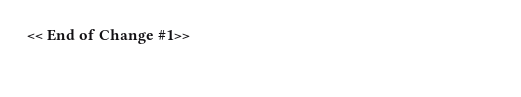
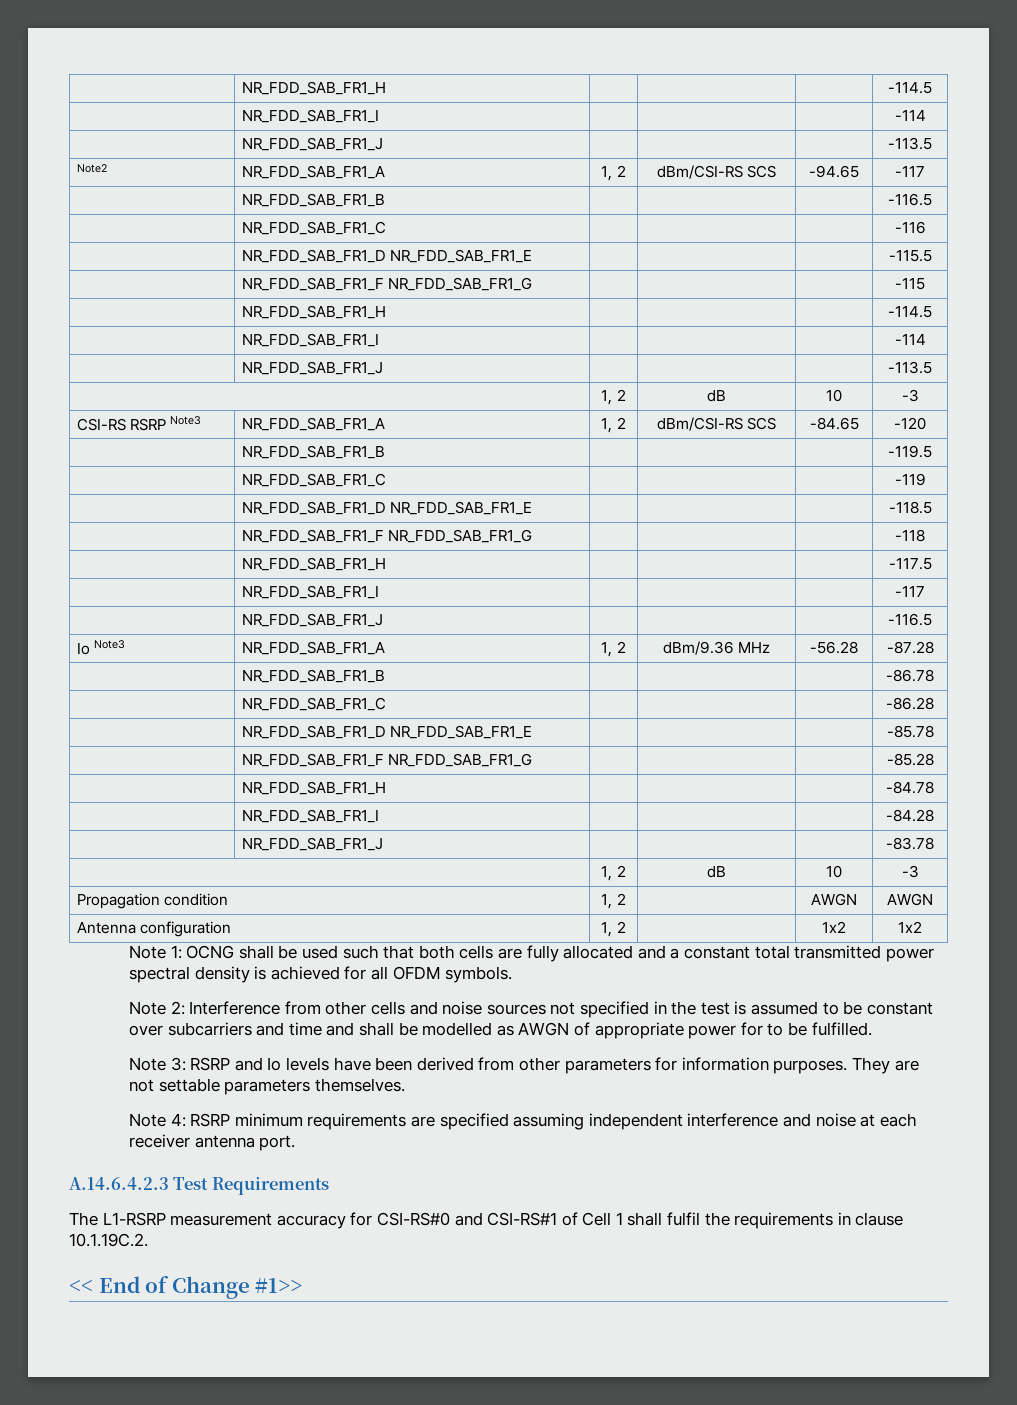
(27, 36) none -> [241,81,386,95] [888,82,932,94] [241,109,379,123] [894,110,926,121] [241,137,383,151] [888,137,932,150] [76,164,107,173] [241,165,385,179] [601,165,626,181] [656,165,777,179] [809,165,859,178] [895,166,925,177] [241,193,385,207] [888,193,932,206] [241,221,386,235] [894,221,926,234] [241,249,532,263] [888,250,932,262] [241,277,532,291] [895,278,925,290] [241,305,386,319] [888,306,932,318] [241,333,379,347] [894,334,926,345] [241,361,383,375] [888,361,932,374] [601,389,626,405] [707,390,726,402] [826,389,842,402] [901,389,919,402] [76,416,202,431] [241,417,385,431] [601,417,626,433] [656,417,777,431] [809,417,859,430] [894,417,926,430] [241,445,385,459] [888,445,932,458] [241,473,386,487] [894,473,926,486] [241,501,532,515] [888,501,932,514] [241,529,532,543] [895,529,925,542] [241,557,386,571] [888,558,932,570] [241,585,379,599] [895,586,925,597] [241,613,383,627] [888,613,932,626] [76,640,125,655] [241,641,385,655] [601,641,626,657] [662,641,771,655] [810,641,858,654] [886,641,934,654] [241,669,385,683] [886,669,934,682] [241,697,386,711] [886,697,934,710] [241,725,532,739] [886,725,934,738] [241,753,532,767] [886,753,934,766] [241,781,386,795] [886,781,934,794] [241,809,379,823] [886,809,934,822] [241,837,383,851] [886,837,934,850] [601,865,626,881] [707,866,726,878] [826,865,842,878] [901,865,919,878] [76,893,228,909] [601,893,626,909] [811,893,857,906] [887,893,933,906] [76,921,231,937] [601,921,626,937] [822,921,846,933] [898,921,922,933] [129,945,934,962] [129,966,513,983] [129,1001,933,1018] [129,1022,872,1039] [129,1057,919,1074] [129,1078,405,1095] [129,1113,917,1130] [129,1134,296,1151] [69,1177,329,1195] [69,1212,904,1229] [69,1233,148,1247] | NR_FDD_SAB_FR1_H | | | | -114.5 // | NR_FDD_SAB_FR1_I | | | | -114 // | NR_FDD_SAB_FR1_J | | | | -113.5 // Note2 | NR_FDD_SAB_FR1_A | 1, 2 | dBm/CSI-RS SCS | -94.65 | -117 // | NR_FDD_SAB_FR1_B | | | | -116.5 // | NR_FDD_SAB_FR1_C | | | | -116 // | NR_FDD_SAB_FR1_D NR_FDD_SAB_FR1_E | | | | -115.5 // | NR_FDD_SAB_FR1_F NR_FDD_SAB_FR1_G | | | | -115 // | NR_FDD_SAB_FR1_H | | | | -114.5 // | NR_FDD_SAB_FR1_I | | | | -114 // | NR_FDD_SAB_FR1_J | | | | -113.5 // | 1, 2 | dB | 10 | -3 // CSI-RS RSRP Note3 | NR_FDD_SAB_FR1_A | 1, 2 | dBm/CSI-RS SCS | -84.65 | -120 // | NR_FDD_SAB_FR1_B | | | | -119.5 // | NR_FDD_SAB_FR1_C | | | | -119 // | NR_FDD_SAB_FR1_D NR_FDD_SAB_FR1_E | | | | -118.5 // | NR_FDD_SAB_FR1_F NR_FDD_SAB_FR1_G | | | | -118 // | NR_FDD_SAB_FR1_H | | | | -117.5 // | NR_FDD_SAB_FR1_I | | | | -117 // | NR_FDD_SAB_FR1_J | | | | -116.5 // Io Note3 | NR_FDD_SAB_FR1_A | 1, 2 | dBm/9.36 MHz | -56.28 | -87.28 // | NR_FDD_SAB_FR1_B | | | | -86.78 // | NR_FDD_SAB_FR1_C | | | | -86.28 // | NR_FDD_SAB_FR1_D NR_FDD_SAB_FR1_E | | | | -85.78 // | NR_FDD_SAB_FR1_F NR_FDD_SAB_FR1_G | | | | -85.28 // | NR_FDD_SAB_FR1_H | | | | -84.78 // | NR_FDD_SAB_FR1_I | | | | -84.28 // | NR_FDD_SAB_FR1_J | | | | -83.78 // | 1, 2 | dB | 10 | -3 // Propagation condition | 1, 2 | | AWGN | AWGN // Antenna configuration | 1, 2 | | 1x2 | 1x2 // Note 1: OCNG shall be used such that both cells are fully allocated and a constant total transmitted power spectral density is achieved for all OFDM symbols. // Note 2: Interference from other cells and noise sources not specified in the test is assumed to be constant over subcarriers and time and shall be modelled as AWGN of appropriate power for to be fulfilled. // Note 3: RSRP and Io levels have been derived from other parameters for information purposes. They are not settable parameters themselves. // Note 4: RSRP minimum requirements are specified assuming independent interference and noise at each receiver antenna port. // A.14.6.4.2.3 Test Requirements // The L1-RSRP measurement accuracy for CSI-RS#0 and CSI-RS#1 of Cell 1 shall fulfil the requirements in clause 10.1.19C.2. //

